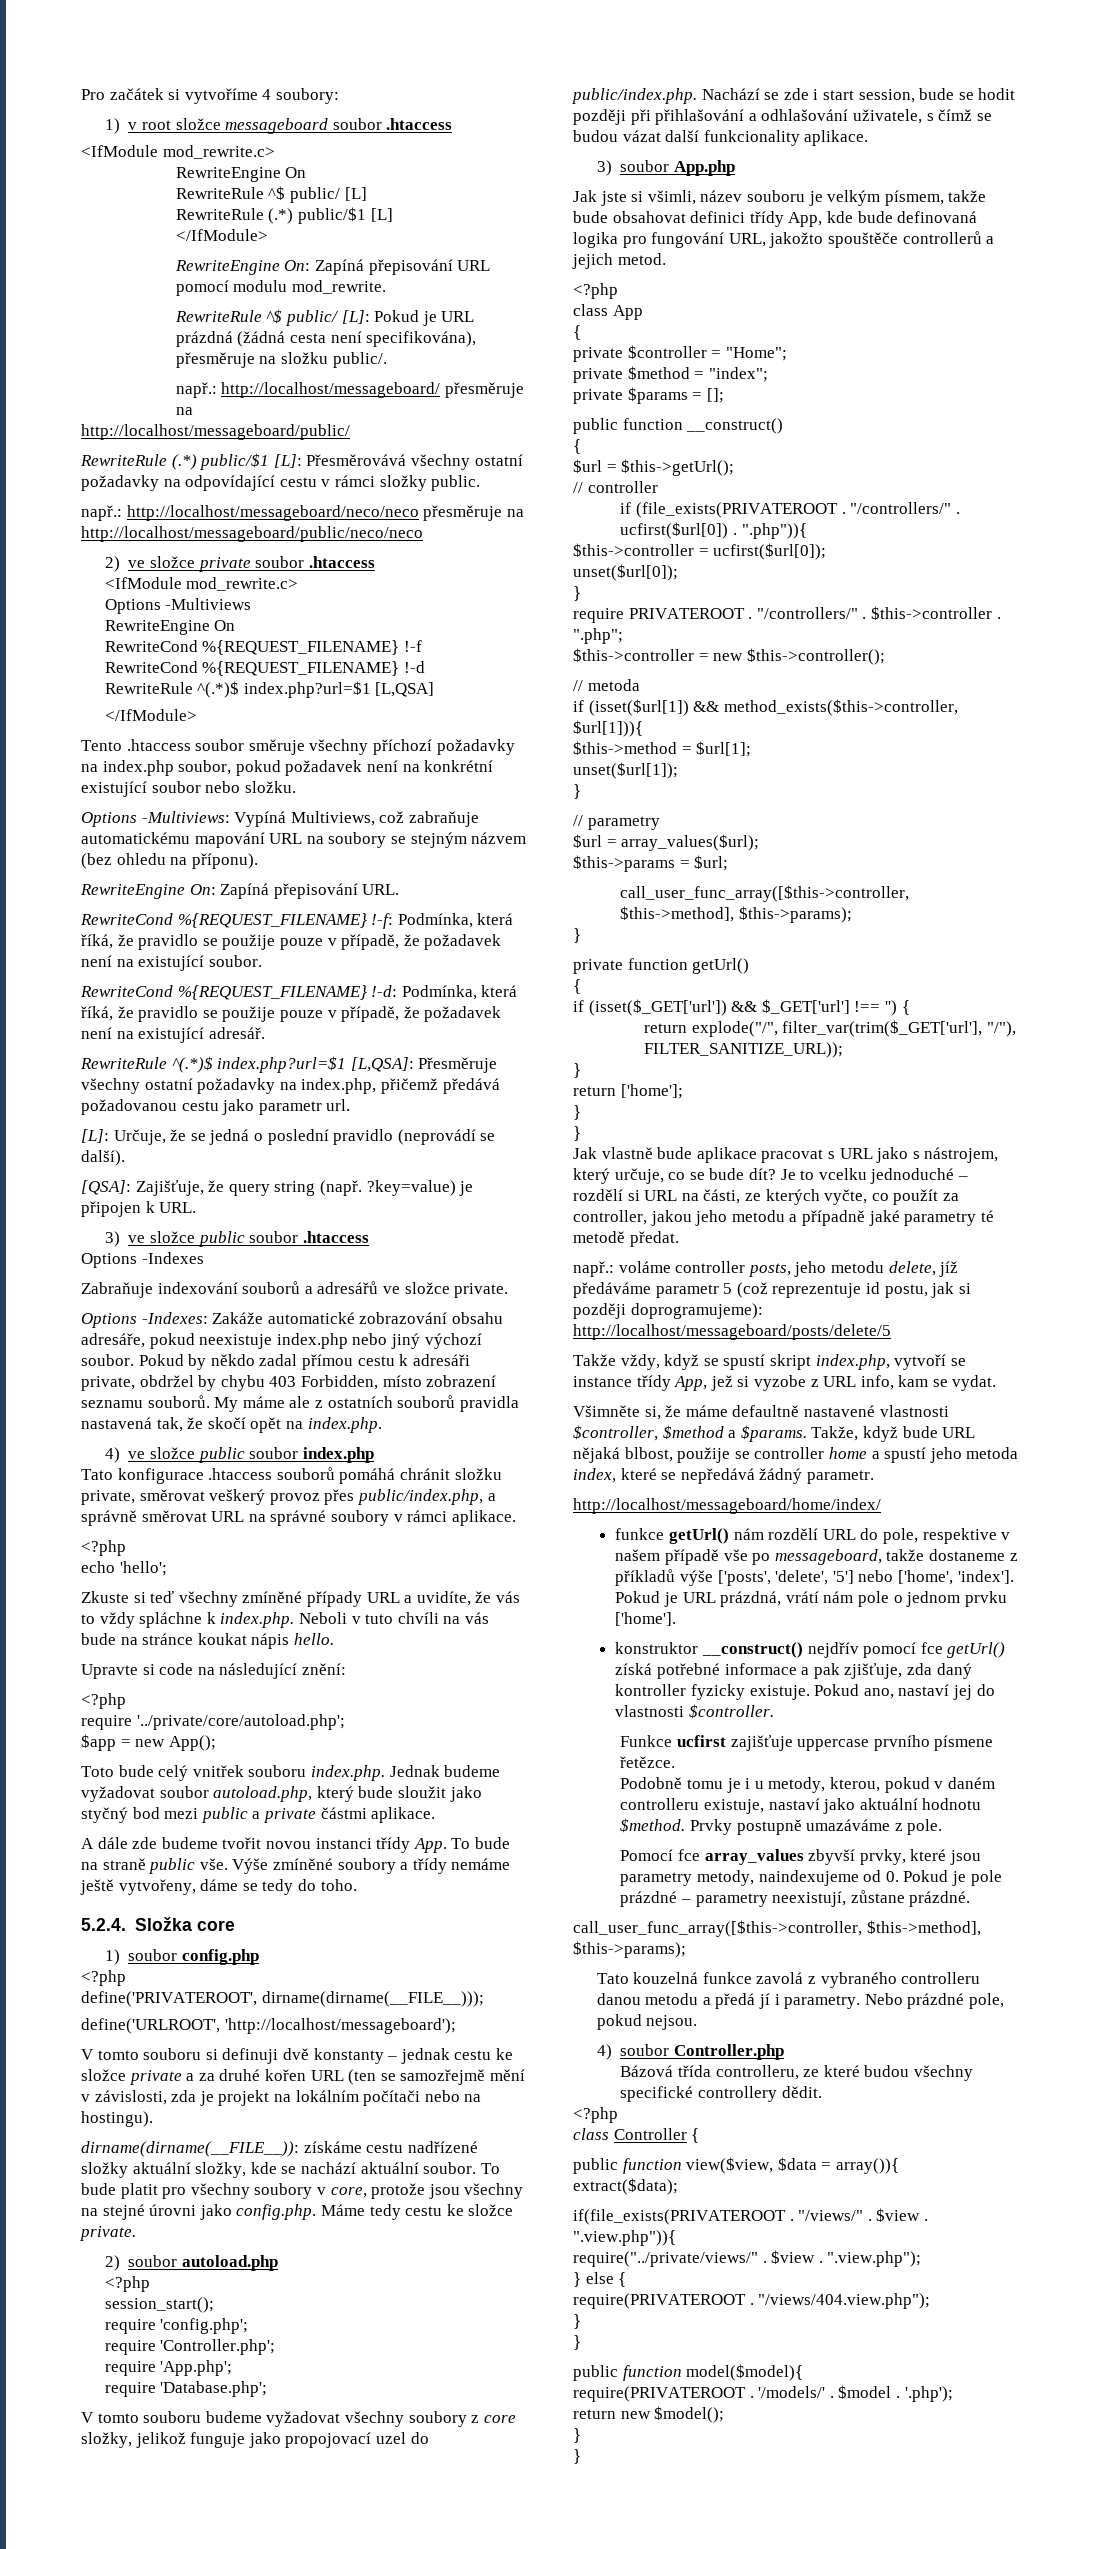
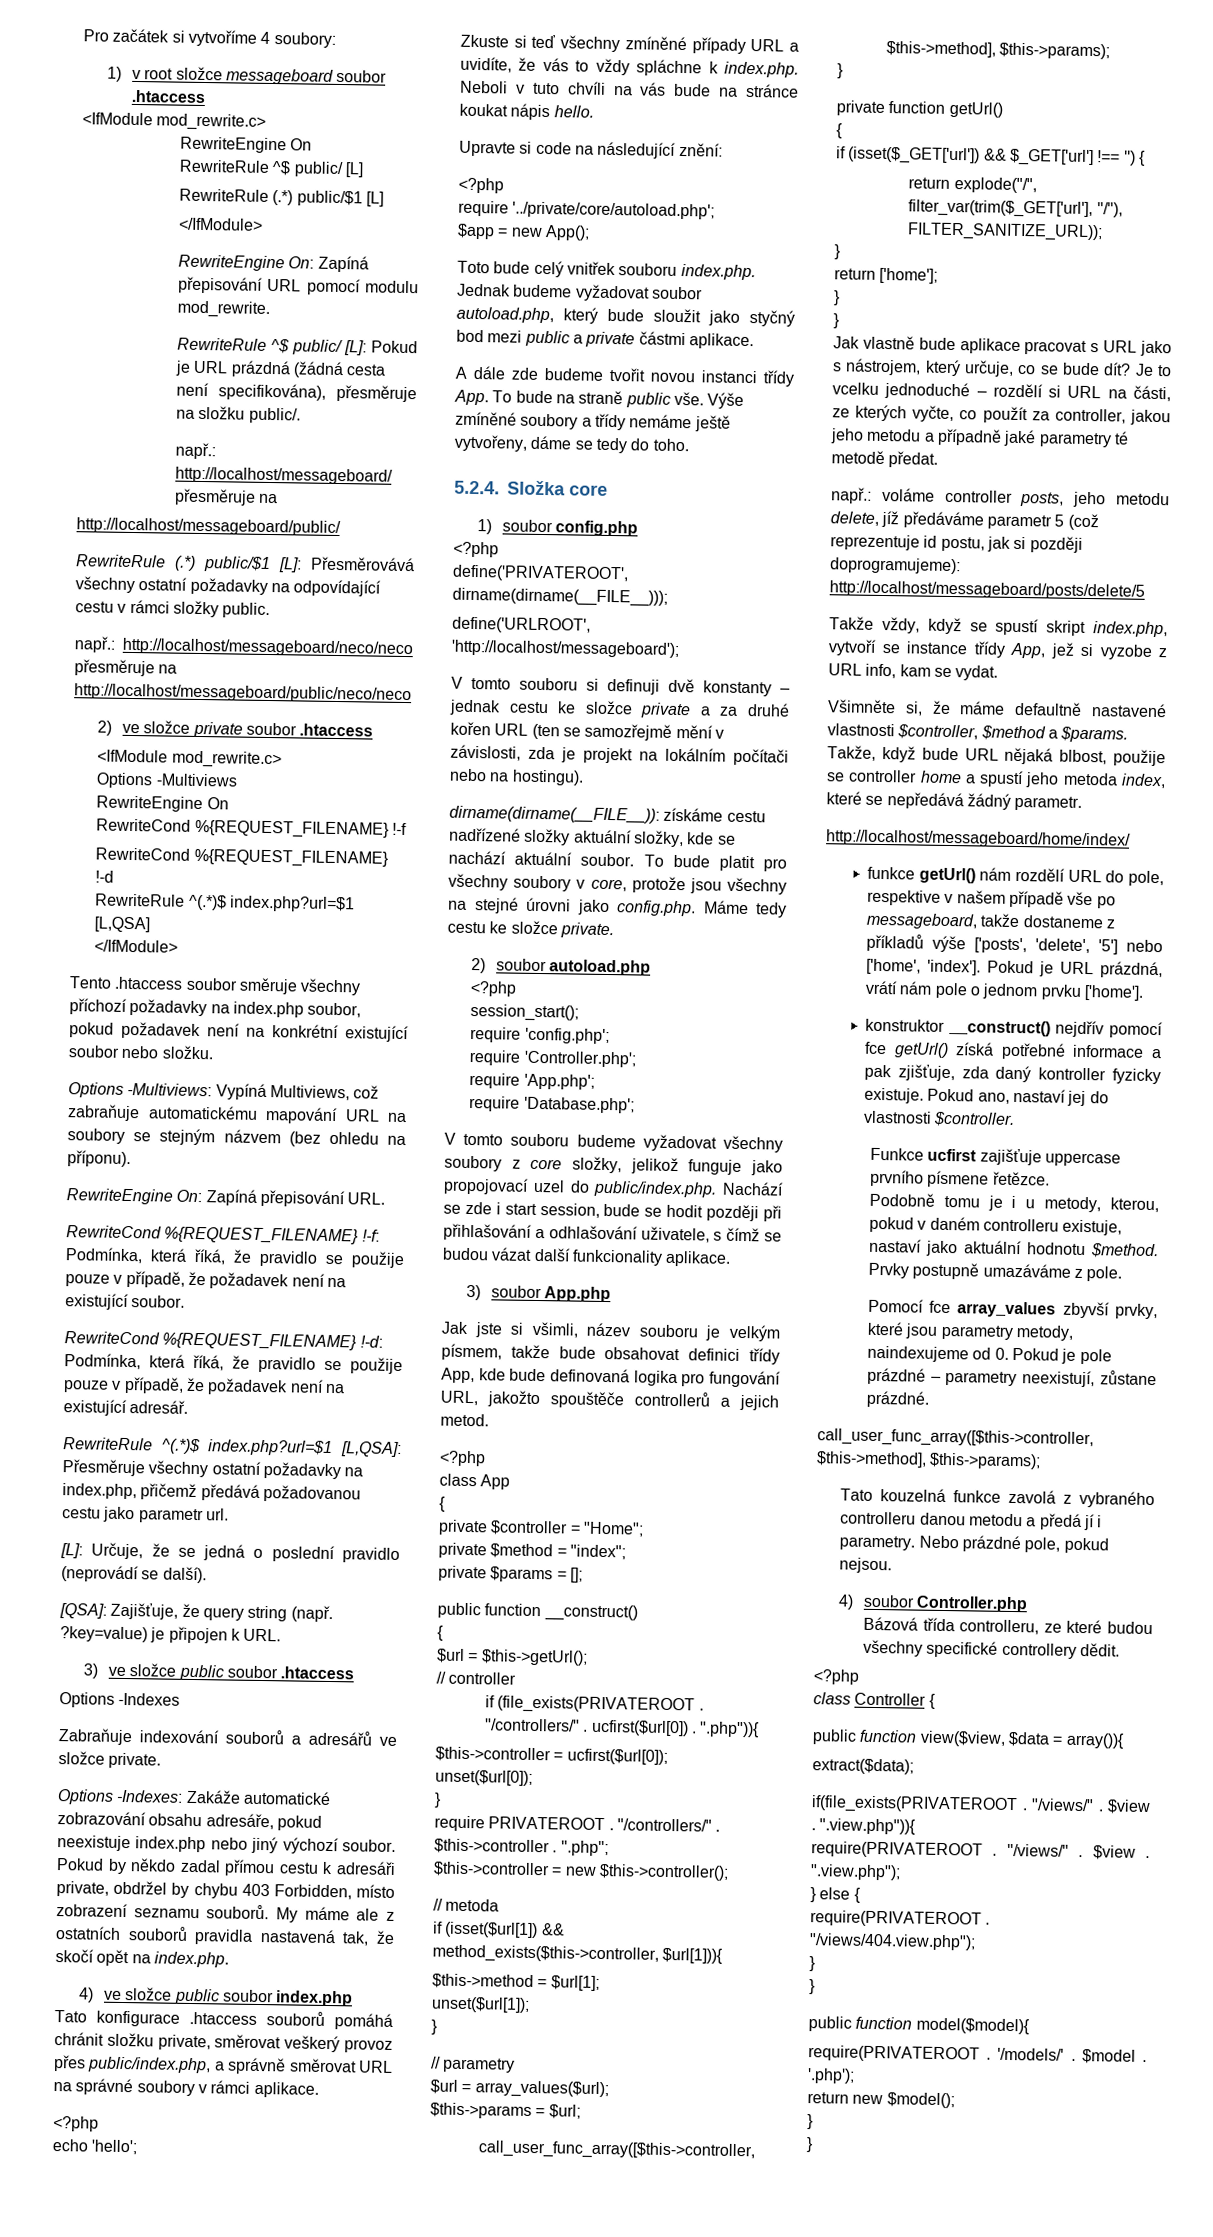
[573,2251,758,2267] require("../private/views/" -> [811,1841,1069,1859] require(PRIVATEROOT . "/views/"

